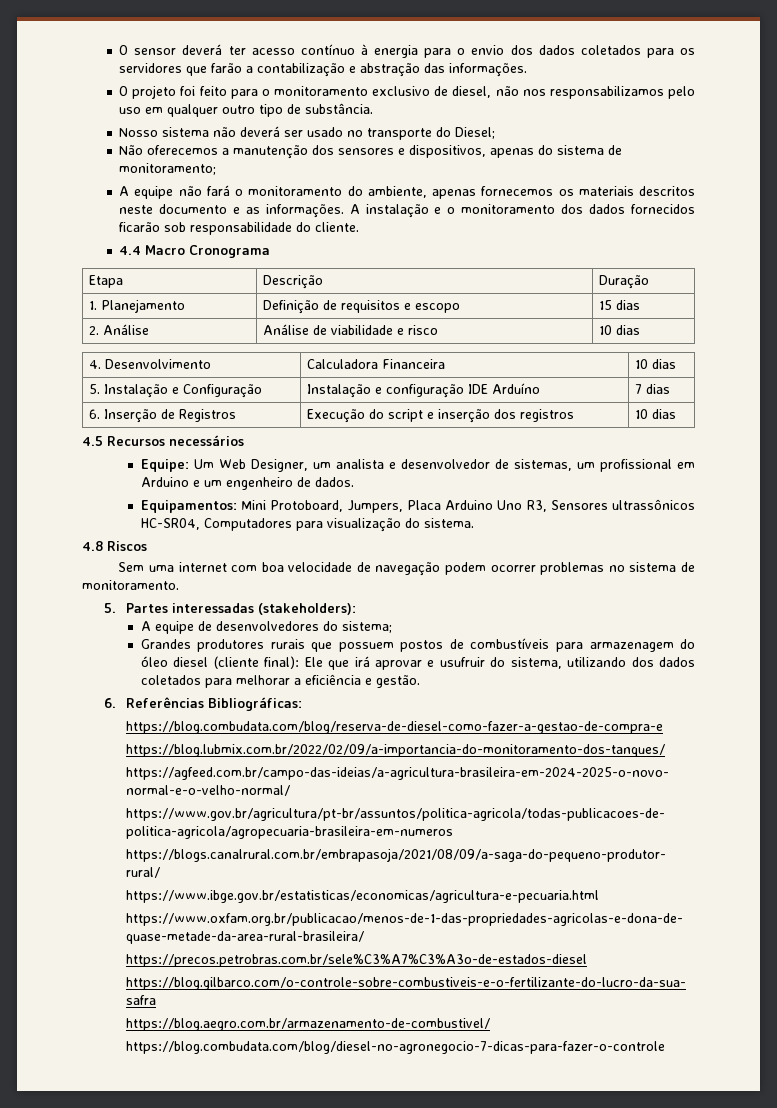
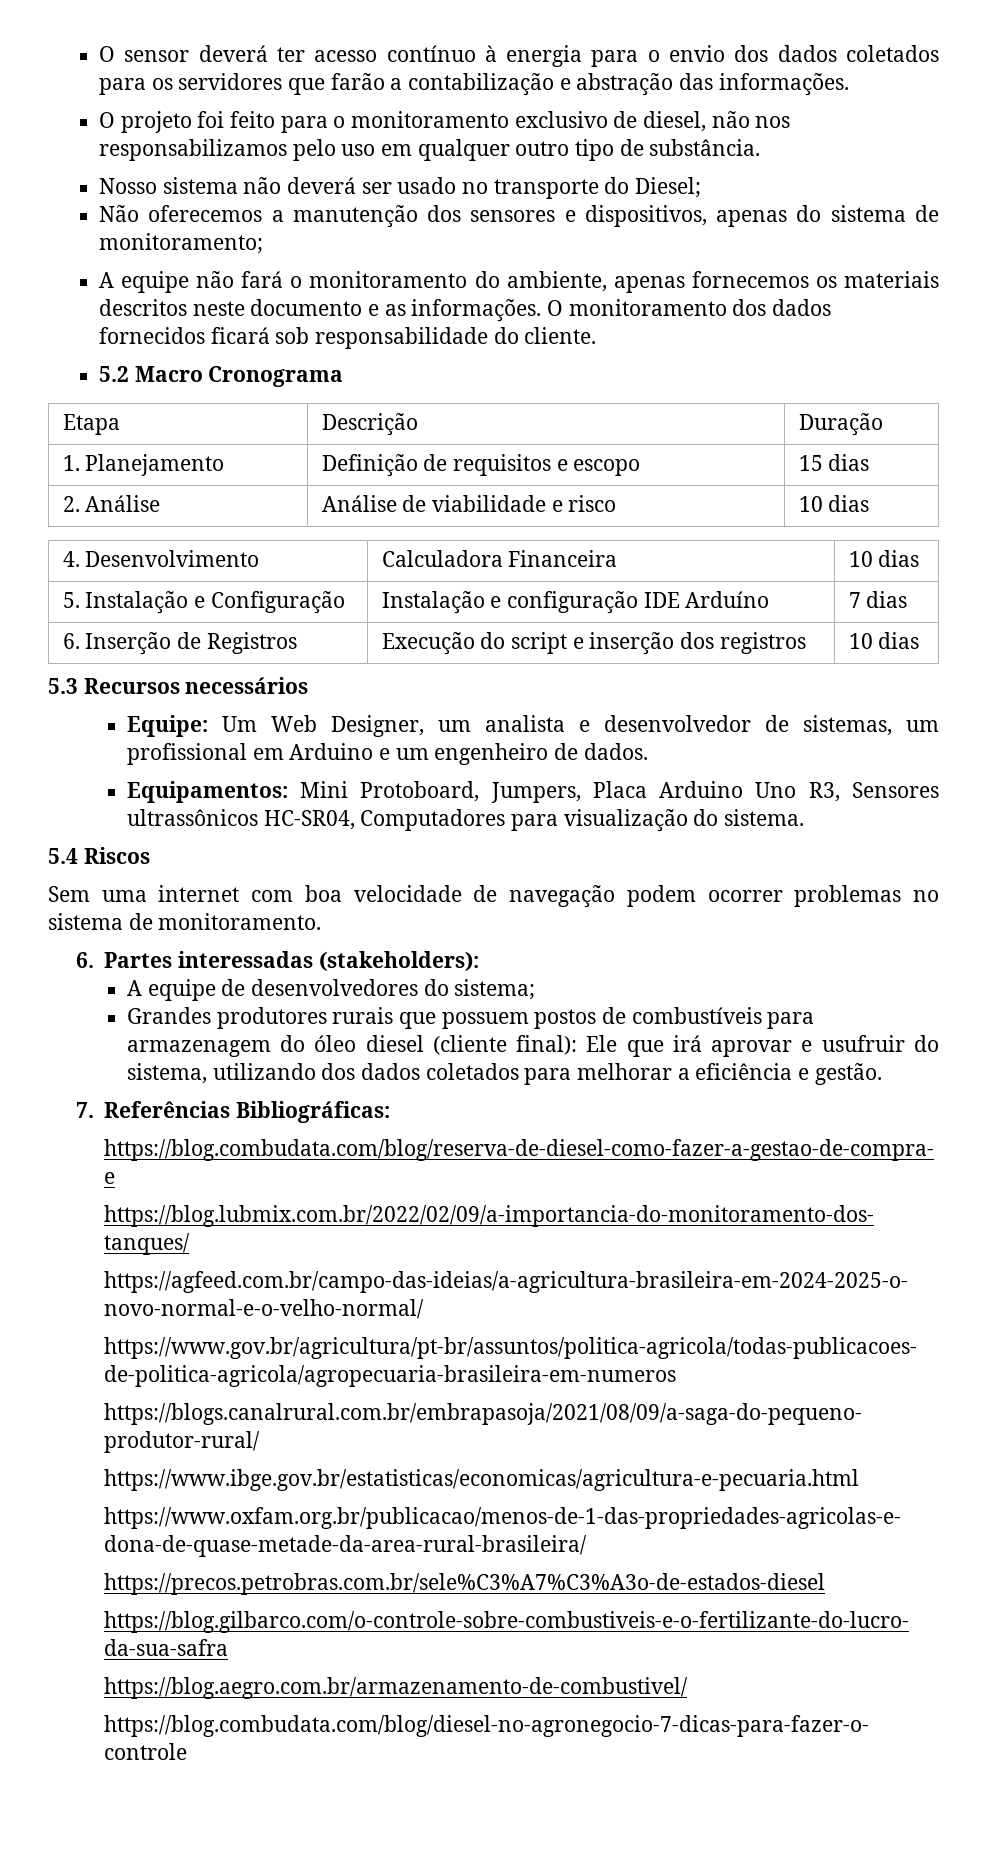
[349,204,456,218] A instalação e o -> [547,300,564,316] O
[119,222,161,232] ficarão -> [210,327,270,344] ficará
[119,246,142,255] 4.4 -> [99,366,130,382] 5.2
[82,436,103,446] 4.5 -> [48,678,78,694] 5.3
[82,541,103,551] 4.8 -> [48,848,78,864] 5.4
[103,603,116,613] 5. -> [75,952,94,968] 6.
[103,698,116,708] 6. -> [75,1102,94,1118] 7.

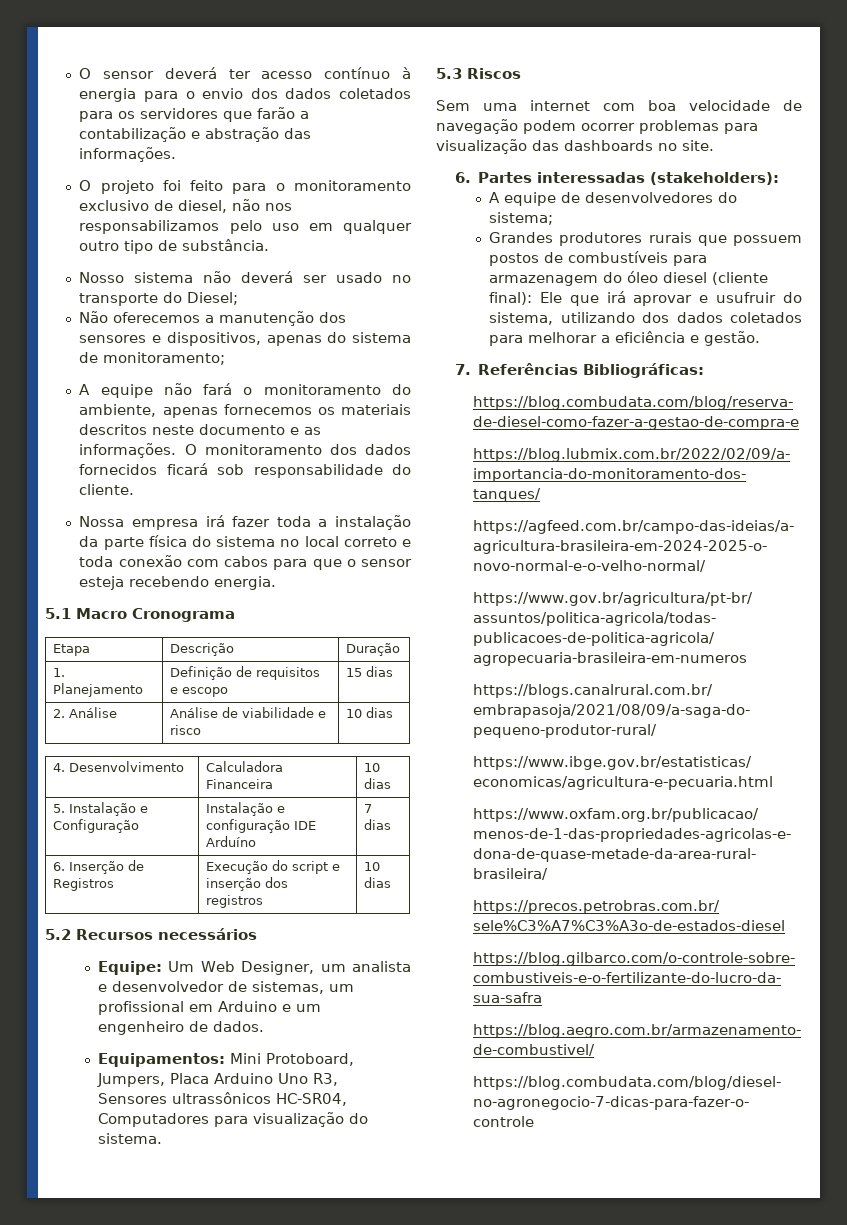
[99,366,130,382] 5.2 -> [79,515,411,530] [79,535,411,550] [79,555,412,570] [79,576,277,590] [45,608,71,619] Nossa empresa irá fazer toda a instalação da parte física do sistema no local correto e toda conexão com cabos para que o sensor esteja recebendo energia. // 5.1
[48,678,78,694] 5.3 -> [45,929,71,940] 5.2
[48,848,78,864] 5.4 -> [436,68,462,79] 5.3
[913,890,940,902] [48,913,322,930] no sistema de monitoramento. -> [724,123,758,134] [436,139,714,154] para visualização das dashboards no site.

